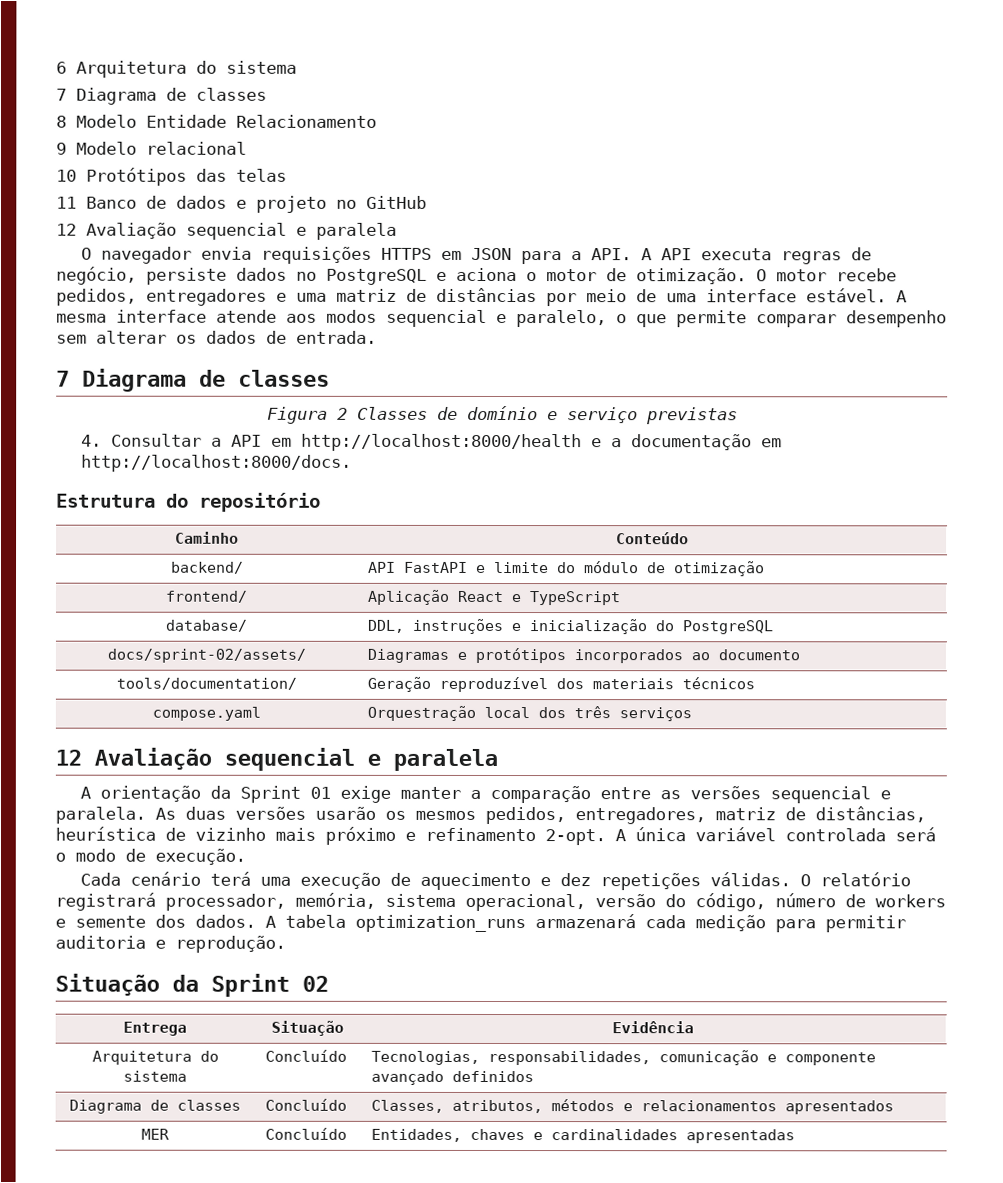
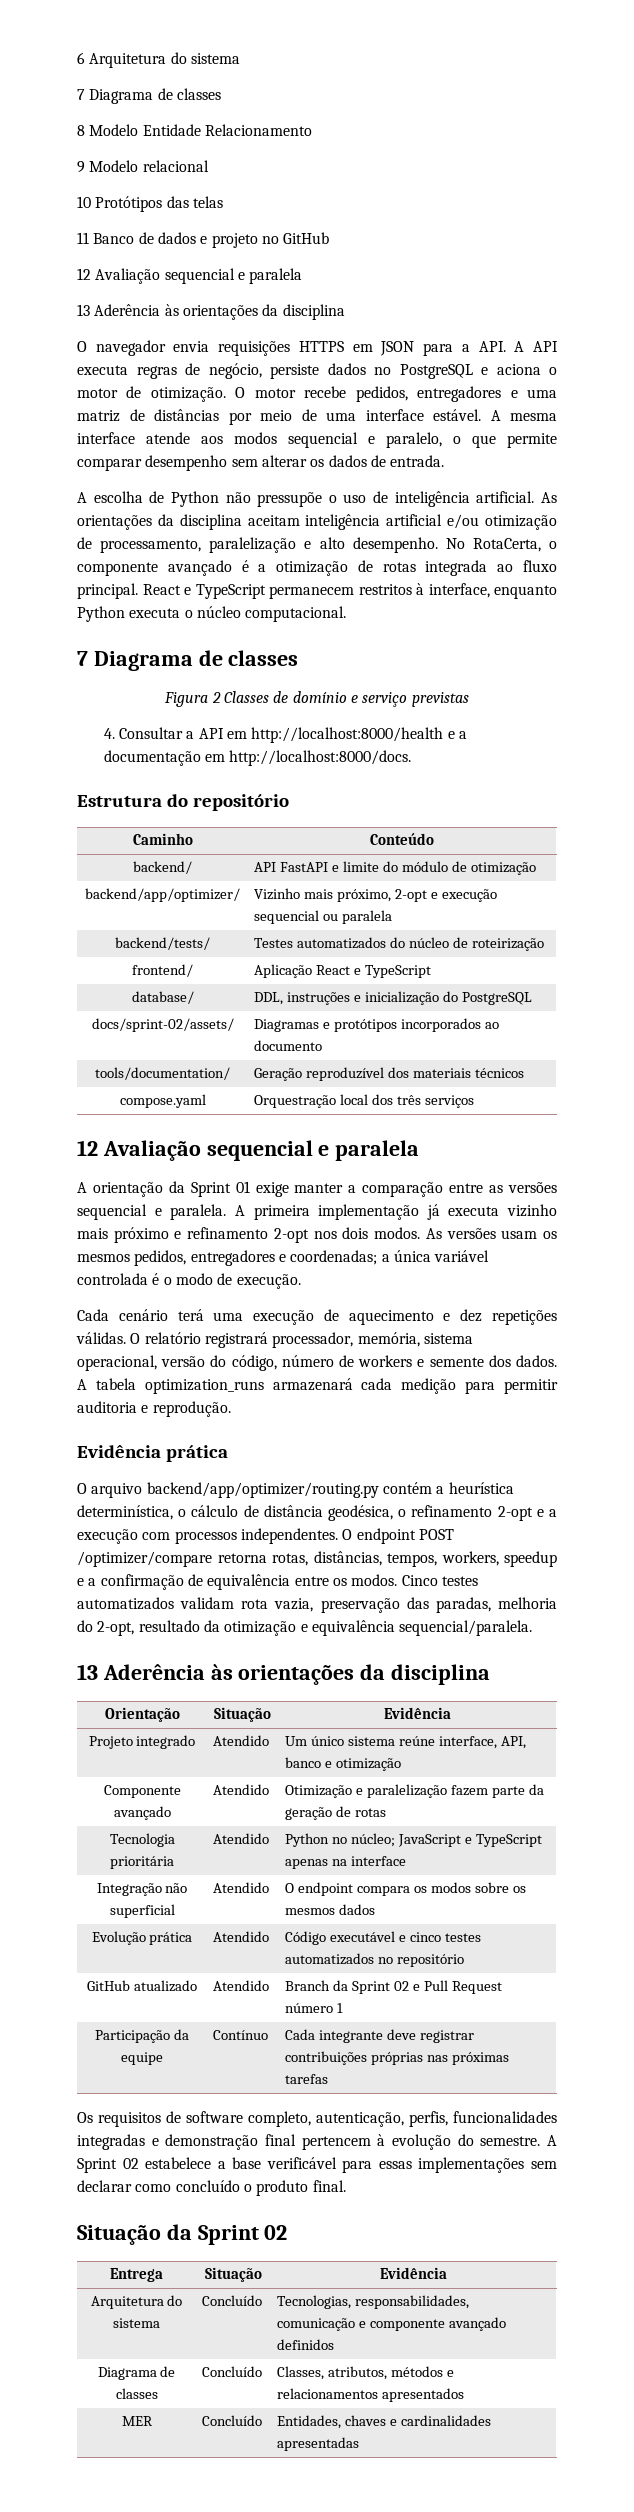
(397, 231) none -> [77,304,345,320] // 13 Aderência às orientações da disciplina
(377, 337) none -> [77,491,557,507] [77,514,557,530] [77,537,557,553] [77,560,557,576] [77,583,557,599] [77,606,347,622] // A escolha de Python não pressupõe o uso de inteligência artificial. As orientações da disciplina aceitam inteligência artificial e/ou otimização de processamento, paralelização e alto desempenho. No RotaCerta, o componente avançado é a otimização de rotas integrada ao fluxo principal. React e TypeScript permanecem restritos à interface, enquanto Python executa o núcleo computacional.
(765, 569) none -> [85,888,240,902] [254,888,497,902] [254,910,393,924] [115,937,210,950] [254,937,544,951] // backend/app/optimizer/ | Vizinho mais próximo, 2-opt e execução sequencial ou paralela // backend/tests/ | Testes automatizados do núcleo de roteirização
[155,806,926,825] [55,826,186,841] As duas versões usarão os mesmos pedidos, entregadores, matriz de distâncias, heurística de -> [234,1204,500,1220] A primeira implementação já executa
[545,829,626,846] 2-opt. A -> [273,1227,558,1243] [77,1250,390,1266] 2-opt nos dois modos. As versões usam os mesmos pedidos, entregadores e coordenadas; a
[895,827,936,842] será -> [152,1273,160,1285] é
(286, 944) none -> [77,1445,228,1462] [77,1482,514,1498] [77,1505,557,1521] [77,1528,454,1544] [77,1551,557,1567] [77,1574,478,1590] [77,1597,557,1613] [77,1620,533,1636] [77,1664,491,1685] [104,1707,180,1722] [214,1707,271,1722] [384,1707,451,1719] [88,1735,196,1749] [213,1735,270,1746] [285,1736,526,1749] [285,1757,402,1771] [103,1785,181,1798] [113,1806,171,1820] [213,1784,270,1795] [285,1784,544,1798] [285,1806,387,1820] [109,1833,175,1847] [110,1856,174,1869] [213,1833,270,1844] [285,1833,542,1847] [285,1856,407,1869] [96,1883,188,1896] [109,1904,175,1918] [213,1882,270,1893] [285,1882,526,1896] [285,1904,376,1915] [91,1931,193,1945] [213,1931,270,1942] [285,1931,481,1945] [285,1953,465,1967] [87,1980,197,1992] [213,1980,270,1991] [285,1980,502,1994] [285,2003,344,2013] [95,2029,189,2043] [121,2052,163,2065] [213,2030,269,2040] [285,2029,475,2043] [285,2051,510,2065] [285,2074,329,2084] [77,2111,557,2127] [77,2134,557,2150] [77,2157,557,2173] [77,2180,346,2196] // Evidência prática // O arquivo backend/app/optimizer/routing.py contém a heurística determinística, o cálculo de distância geodésica, o refinamento 2-opt e a execução com processos independentes. O endpoint POST /optimizer/compare retorna rotas, distâncias, tempos, workers, speedup e a confirmação de equivalência entre os modos. Cinco testes automatizados validam rota vazia, preservação das paradas, melhoria do 2-opt, resultado da otimização e equivalência sequencial/paralela. // 13 Aderência às orientações da disciplina // Orientação | Situação | Evidência // Projeto integrado | Atendido | Um único sistema reúne interface, API, banco e otimização // Componente avançado | Atendido | Otimização e paralelização fazem parte da geração de rotas // Tecnologia prioritária | Atendido | Python no núcleo; JavaScript e TypeScript apenas na interface // Integração não superficial | Atendido | O endpoint compara os modos sobre os mesmos dados // Evolução prática | Atendido | Código executável e cinco testes automatizados no repositório // GitHub atualizado | Atendido | Branch da Sprint 02 e Pull Request número 1 // Participação da equipe | Contínuo | Cada integrante deve registrar contribuições próprias nas próximas tarefas // Os requisitos de software completo, autenticação, perfis, funcionalidades integradas e demonstração final pertencem à evolução do semestre. A Sprint 02 estabelece a base verificável para essas implementações sem declarar como concluído o produto final.

